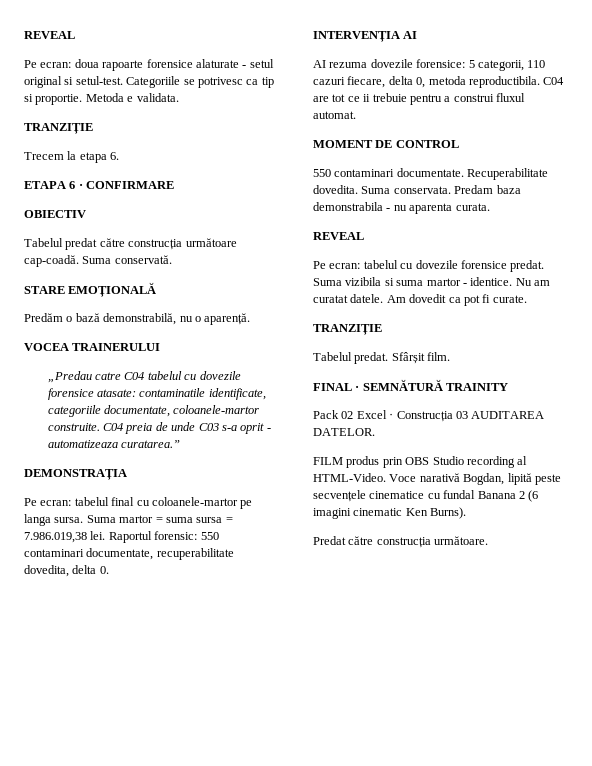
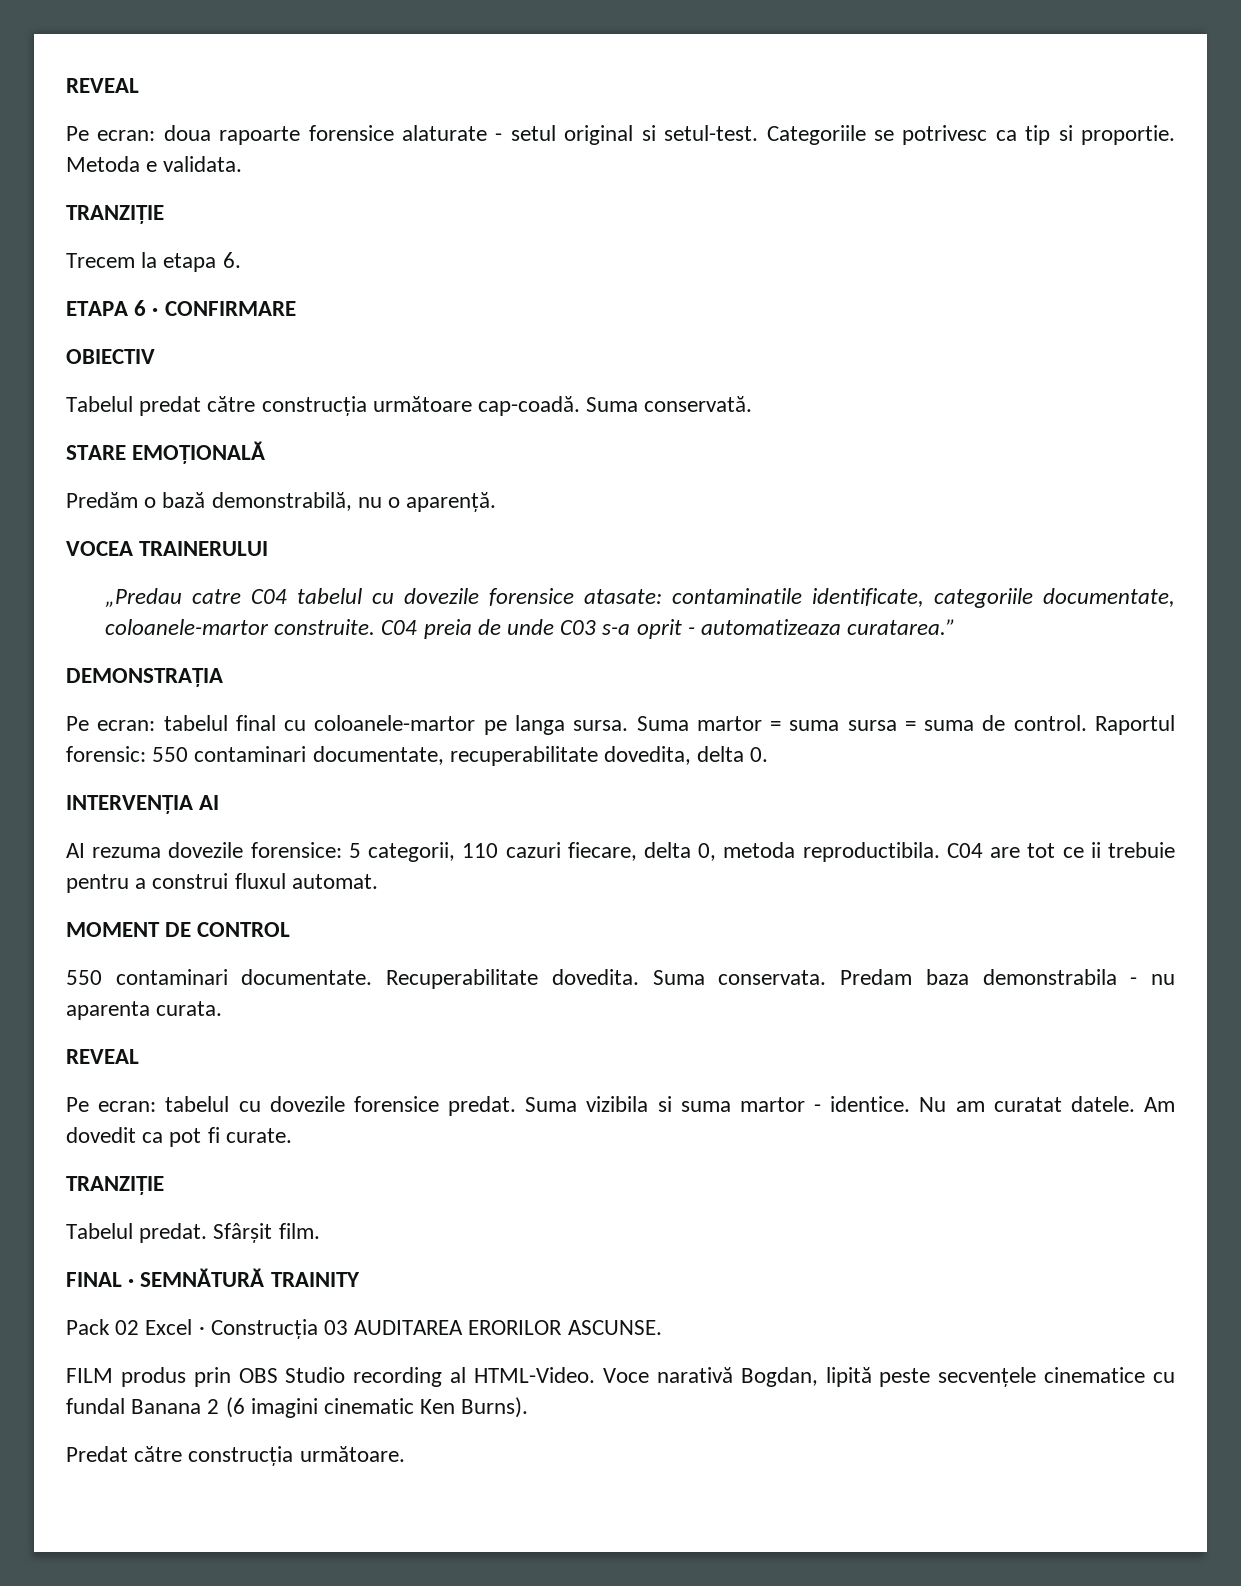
[24,531,106,543] 7.986.019,38 lei. -> [924,715,1087,731] suma de control.
[313,428,375,436] DATELOR. -> [468,1320,662,1335] ERORILOR ASCUNSE.

